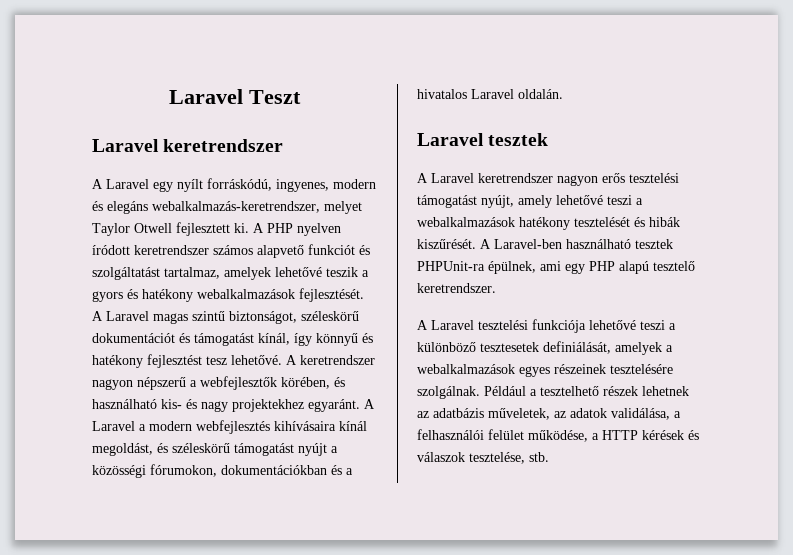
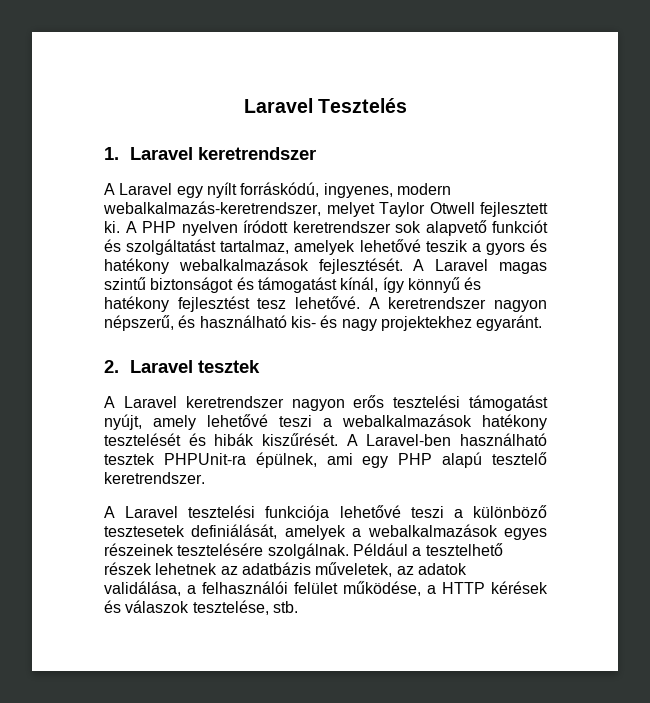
[168,89,301,104] Laravel Teszt // -> [243,98,408,113] [104,147,119,160] Laravel Tesztelés // 1.
[92,201,148,214] és elegáns -> (451, 189) none
[213,245,253,255] számos -> [395,221,421,233] sok
[229,311,359,324] [92,333,175,343] biztonságot, széleskörű dokumentációt -> [150,277,234,293] biztonságot
[137,376,330,390] népszerű a webfejlesztők körében, -> [104,315,174,331] népszerű,
[364,399,375,409] [92,420,367,434] [92,443,338,456] [92,464,353,478] [417,89,563,99] A Laravel a modern webfejlesztés kihívásaira kínál megoldást, és széleskörű támogatást nyújt a közösségi fórumokon, dokumentációkban és a hivatalos Laravel oldalán. // -> [104,360,119,373] // 2.

